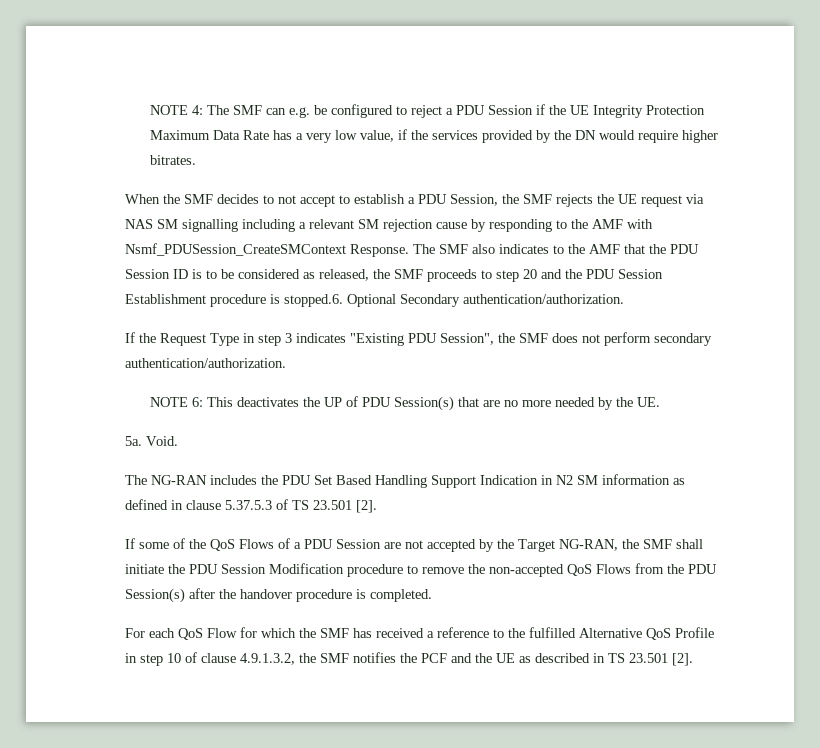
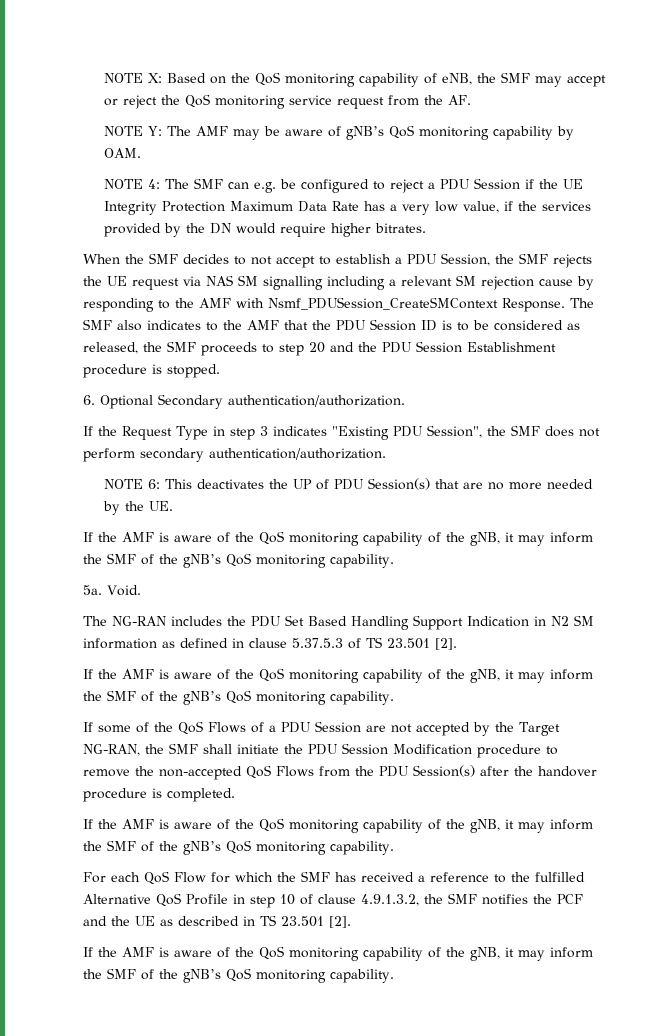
[150,105,189,115] NOTE -> [103,72,606,87] [103,94,471,109] [103,125,574,140] [103,148,141,158] [103,179,143,189] NOTE X: Based on the QoS monitoring capability of eNB, the SMF may accept or reject the QoS monitoring service request from the AF. // NOTE Y: The AMF may be aware of gNB’s QoS monitoring capability by OAM. // NOTE
[283,294,343,307] stopped.6. -> [166,364,220,378] [82,395,95,405] stopped. // 6.
(661, 402) none -> [82,531,593,546] [82,553,394,568] // If the AMF is aware of the QoS monitoring capability of the gNB, it may inform the SMF of the gNB’s QoS monitoring capability.
(377, 506) none -> [82,668,593,683] [82,690,394,705] // If the AMF is aware of the QoS monitoring capability of the gNB, it may inform the SMF of the gNB’s QoS monitoring capability.
(432, 595) none -> [82,818,593,833] [82,840,394,855] // If the AMF is aware of the QoS monitoring capability of the gNB, it may inform the SMF of the gNB’s QoS monitoring capability.
(693, 659) none -> [82,946,593,961] [82,968,394,983] // If the AMF is aware of the QoS monitoring capability of the gNB, it may inform the SMF of the gNB’s QoS monitoring capability.

